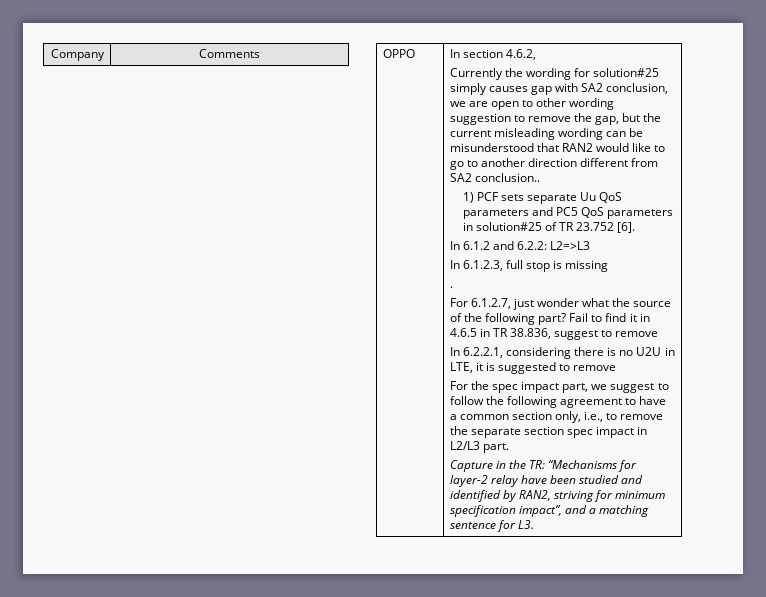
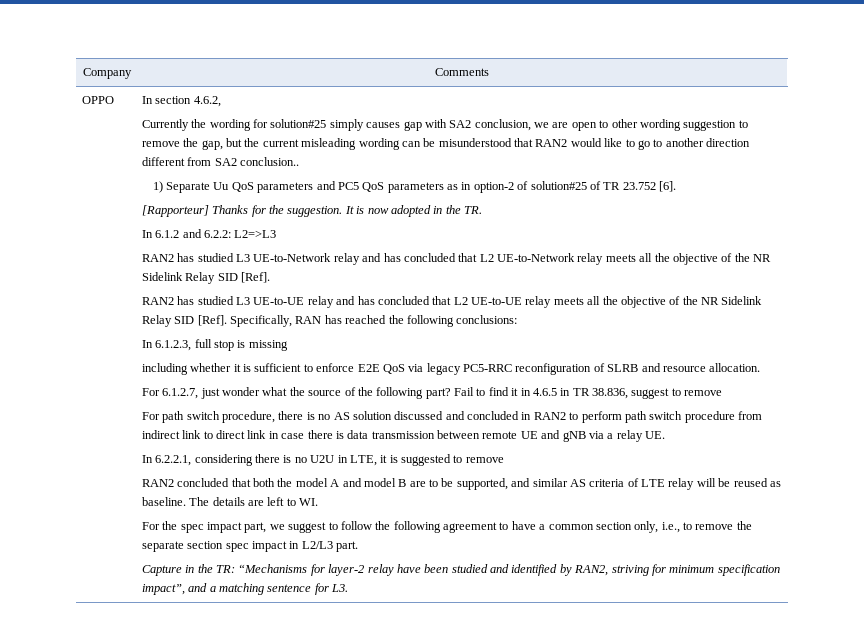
[476,192,577,204] PCF sets separate -> [166,182,211,193] Separate
[462,222,473,231] in -> [447,181,529,193] as in option-2 of
(636, 227) none -> [141,205,483,217] // [Rapporteur] Thanks for the suggestion. It is now adopted in the TR.
(591, 245) none -> [141,253,772,265] [141,272,271,284] [141,296,763,308] [141,315,518,327] // RAN2 has studied L3 UE-to-Network relay and has concluded that L2 UE-to-Network relay meets all the objective of the NR Sidelink Relay SID [Ref]. // RAN2 has studied L3 UE-to-UE relay and has concluded that L2 UE-to-UE relay meets all the objective of the NR Sidelink Relay SID [Ref]. Specifically, RAN has reached the following conclusions:
[449,286,453,288] . -> [141,363,761,375] including whether it is sufficient to enforce E2E QoS via legacy PC5-RRC reconfiguration of SLRB and resource allocation.
(659, 334) none -> [141,411,763,423] [141,430,666,442] // For path switch procedure, there is no AS solution discussed and concluded in RAN2 to perform path switch procedure from indirect link to direct link in case there is data transmission between remote UE and gNB via a relay UE.
(617, 368) none -> [141,478,781,490] [141,497,319,506] // RAN2 concluded that both the model A and model B are to be supported, and similar AS criteria of LTE relay will be reused as baseline. The details are left to WI.

